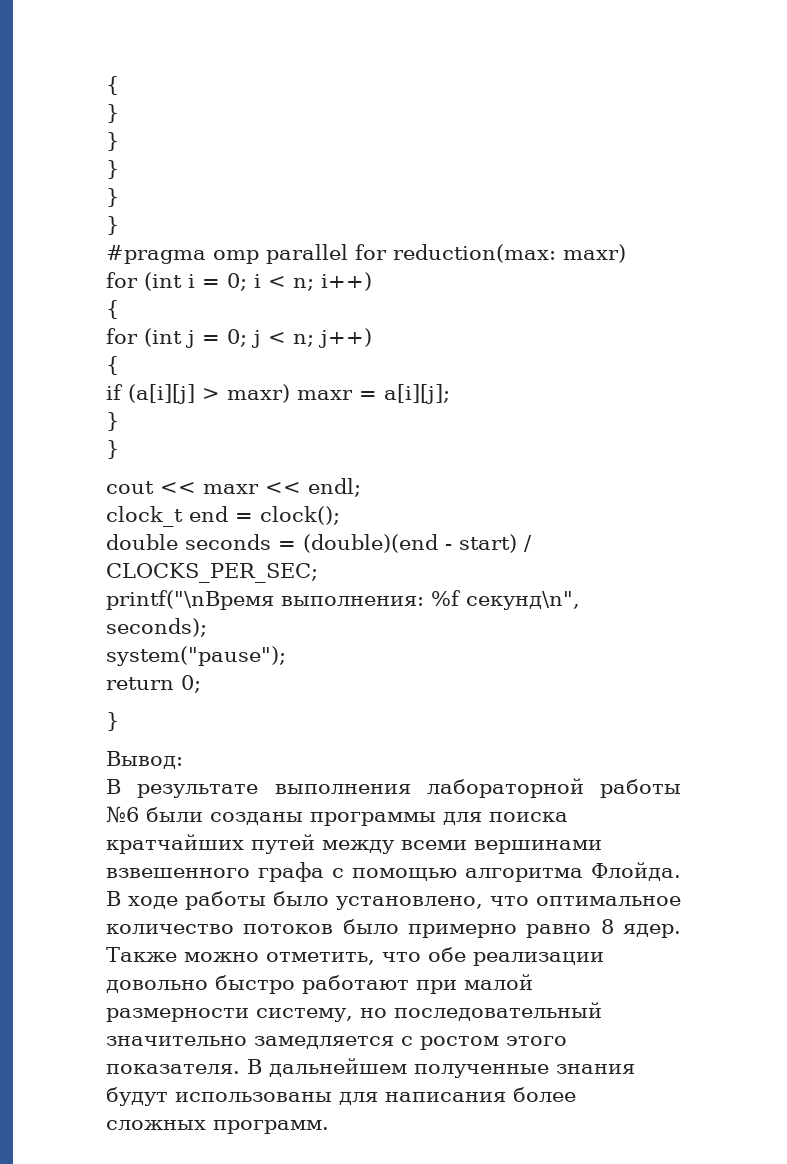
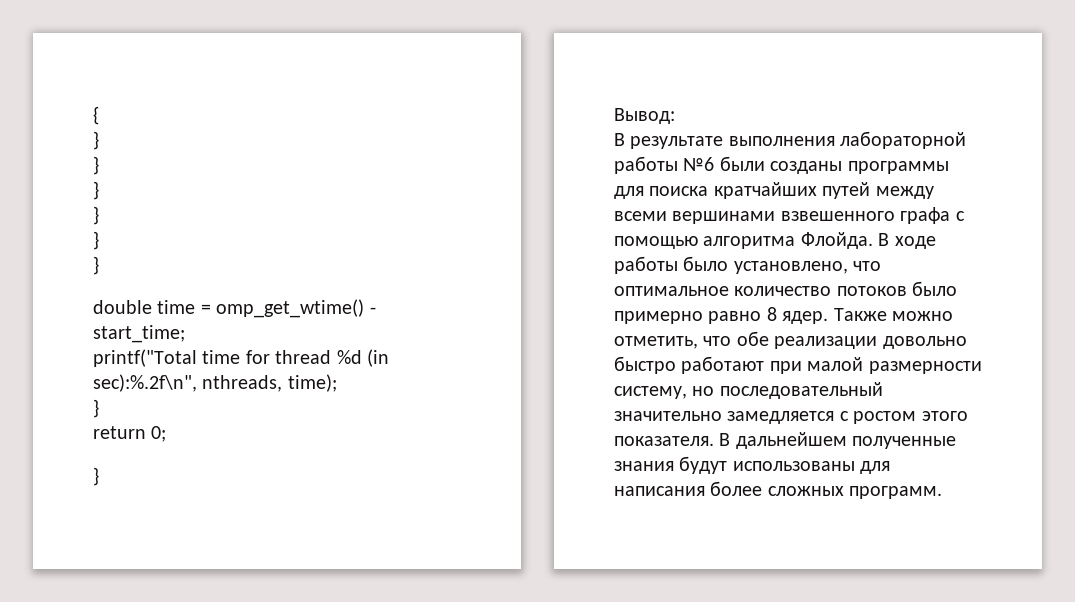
[106,244,626,264] [106,272,372,291] [106,300,119,319] [106,328,372,348] [106,356,119,375] [106,384,450,404] [106,412,119,431] [106,440,119,459] [106,478,361,497] [106,506,340,527] [106,534,532,553] [106,563,318,583] [106,590,580,610] [106,618,207,637] [106,646,286,666] #pragma omp parallel for reduction(max: maxr) // for (int i = 0; i < n; i++) // { // for (int j = 0; j < n; j++) // { // if (a[i][j] > maxr) maxr = a[i][j]; // } // } // cout << maxr << endl; // clock_t end = clock(); // double seconds = (double)(end - start) / CLOCKS_PER_SEC; // printf("\nВремя выполнения: %f секунд\n", seconds); // system("pause"); -> [93,256,99,275] [93,299,376,318] [93,325,185,343] [93,349,389,367] [93,374,337,392] [93,399,99,418] } // double time = omp_get_wtime() - start_time; // printf("Total time for thread %d (in sec):%.2f\n", nthreads, time); // }

